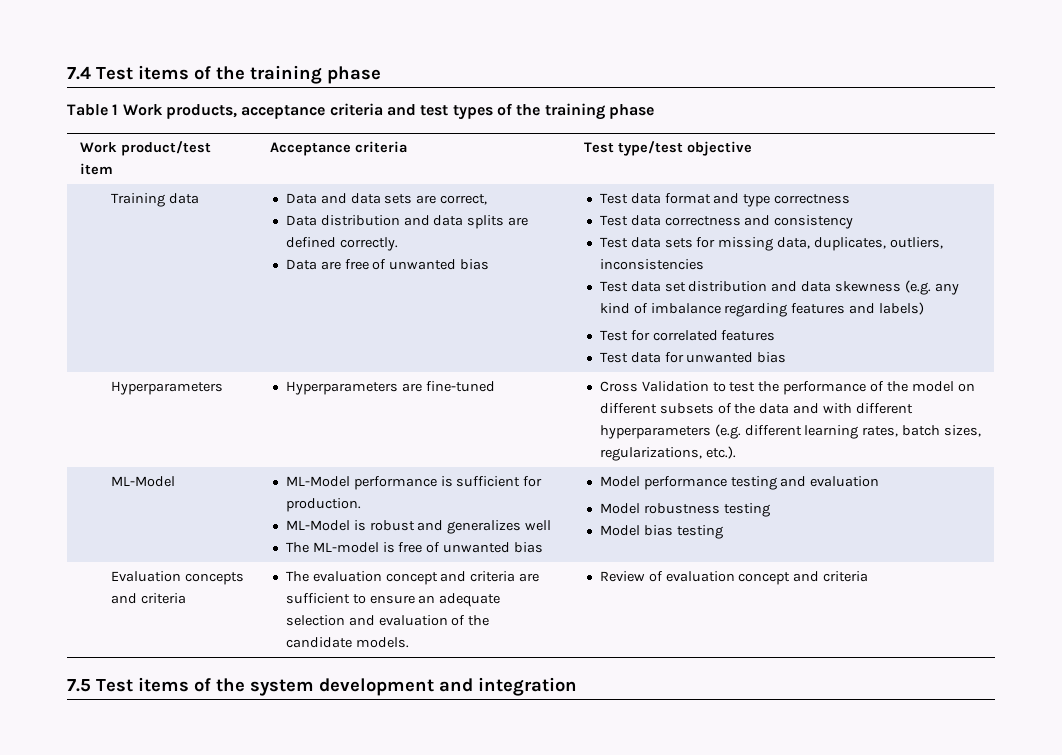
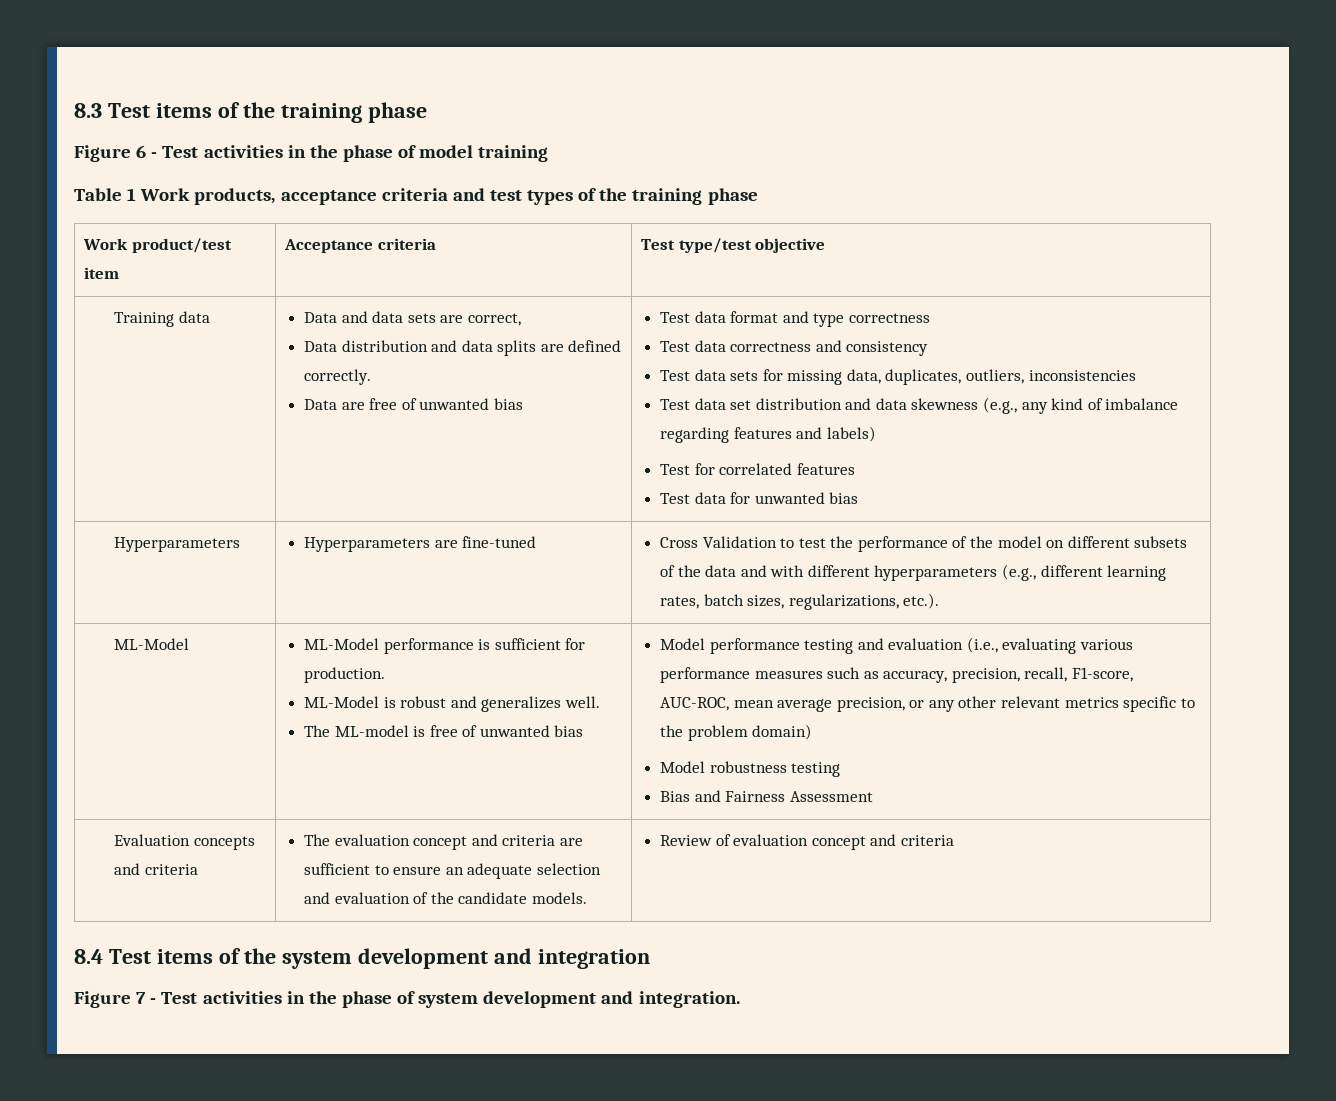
[67,66,91,80] 7.4 -> [74,103,102,118] 8.3
(381, 75) none -> [74,145,549,162] // Figure 6 - Test activities in the phase of model training
[905,280,932,295] (e.g. -> [983,397,1018,414] (e.g.,
[714,424,741,439] (e.g. -> [1002,564,1037,581] (e.g.,
[525,520,552,531] well -> [564,696,600,708] well.
(880, 481) none -> [966,637,1134,654] [659,667,1134,683] [659,696,1195,712] [659,724,813,741] (i.e., evaluating various performance measures such as accuracy, precision, recall, F1-score, AUC-ROC, mean average precision, or any other relevant metrics specific to the problem domain)
[599,525,723,539] Model bias testing -> [659,790,873,802] Bias and Fairness Assessment
[67,679,91,692] 7.5 -> [74,949,103,964] 8.4
(577, 686) none -> [74,991,740,1008] // Figure 7 - Test activities in the phase of system development and integration.

